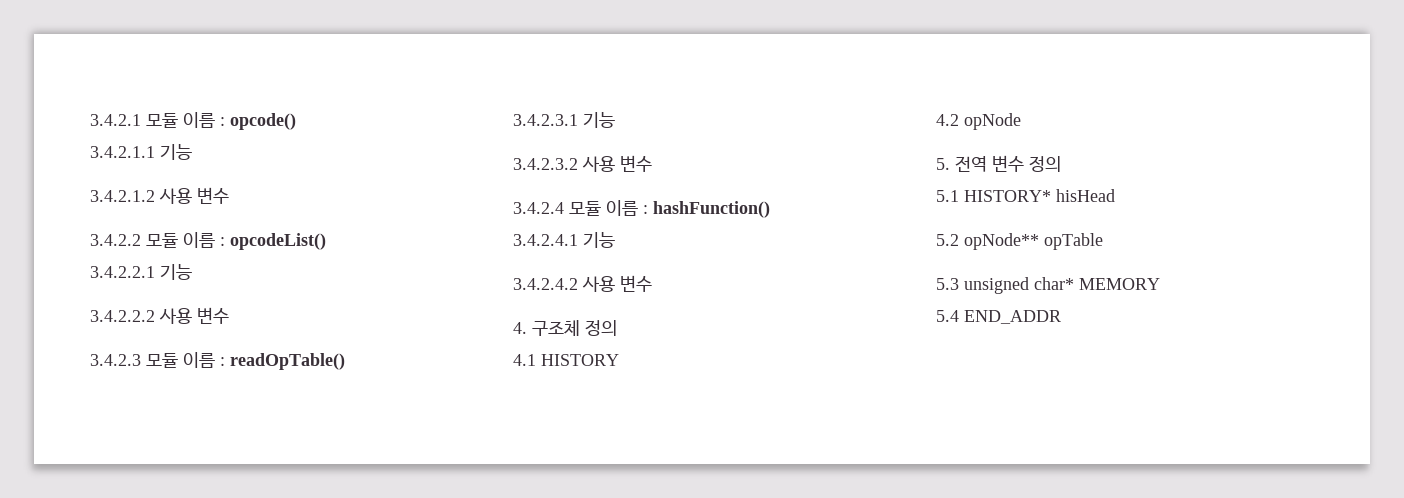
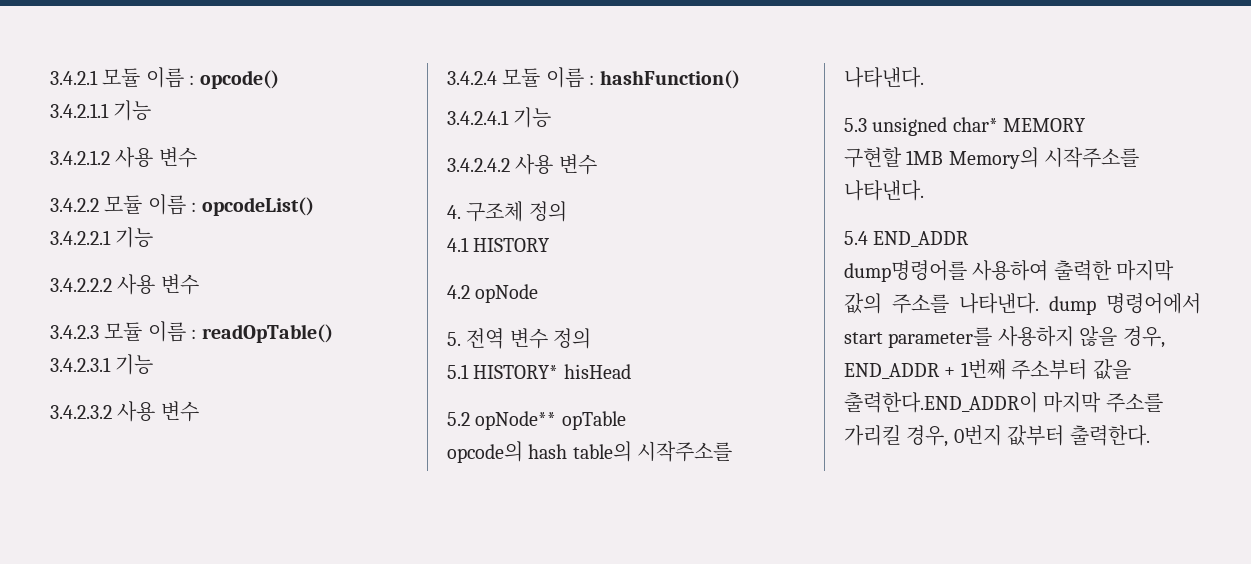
(1103, 241) none -> [447,441,733,463] [844,67,924,88] // opcode의 hash table의 시작주소를 나타낸다.
[936,310,1061,324] 5.4 END_ADDR -> [844,147,1140,169] [844,180,924,201] [844,231,970,247] [844,260,1175,282] [844,293,1201,315] [844,326,1165,348] [844,359,1131,380] [844,392,1163,413] [844,425,1150,447] 구현할 1MB Memory의 시작주소를 나타낸다. // 5.4 END_ADDR // dump명령어를 사용하여 출력한 마지막 값의 주소를 나타낸다. dump 명령어에서 start parameter를 사용하지 않을 경우, END_ADDR + 1번째 주소부터 값을 출력한다.END_ADDR이 마지막 주소를 가리킬 경우, 0번지 값부터 출력한다.

